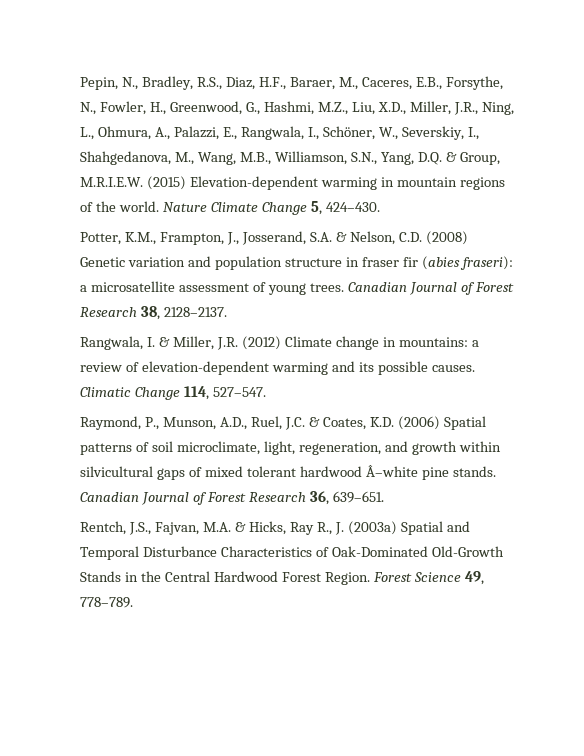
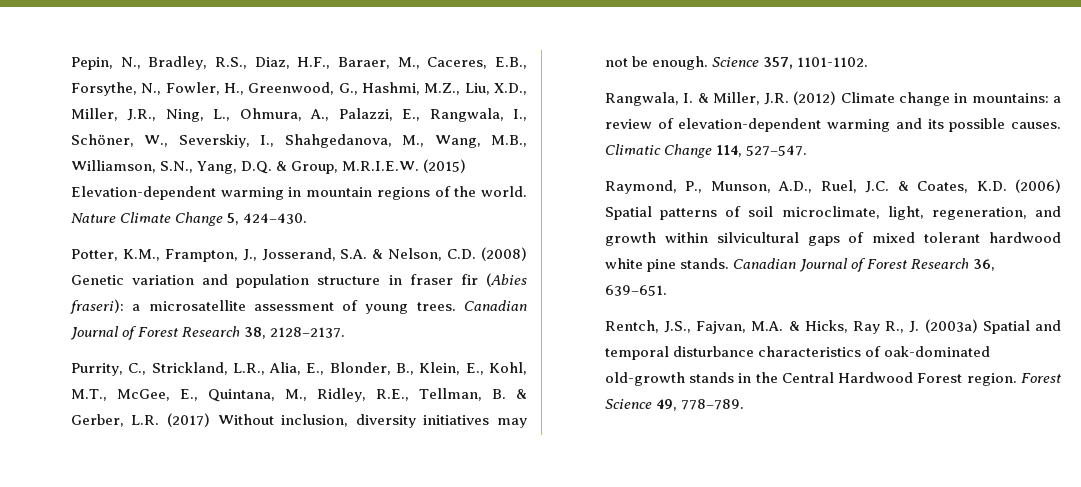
[421,256,460,270] (abies -> [486,273,528,287] (Abies
(228, 312) none -> [70,362,527,376] [70,388,527,402] [70,413,528,428] [604,56,869,70] // Purrity, C., Strickland, L.R., Alia, E., Blonder, B., Klein, E., Kohl, M.T., McGee, E., Quintana, M., Ridley, R.E., Tellman, B. & Gerber, L.R. (2017) Without inclusion, diversity initiatives may not be enough. Science 357, 1101-1102.
[365,465,418,477] Â–white -> [604,258,643,269] white
[80,546,505,560] [80,571,122,582] Temporal Disturbance Characteristics of Oak-Dominated Old-Growth Stands -> [604,346,991,360] [604,372,735,386] temporal disturbance characteristics of oak-dominated old-growth stands
[324,572,370,585] Region. -> [966,373,1017,386] region.

